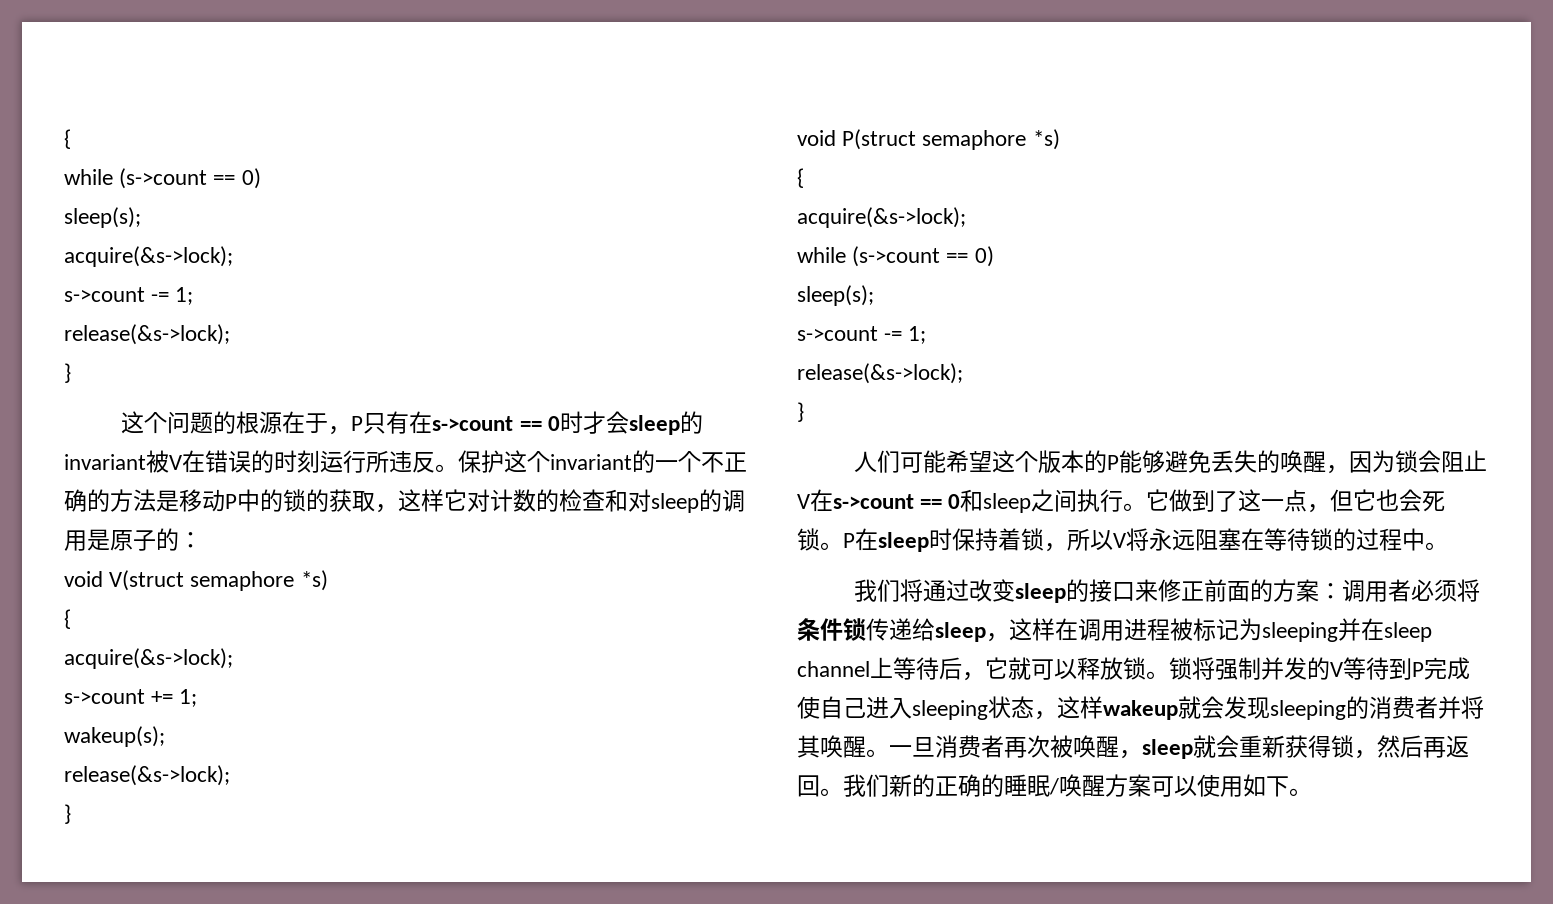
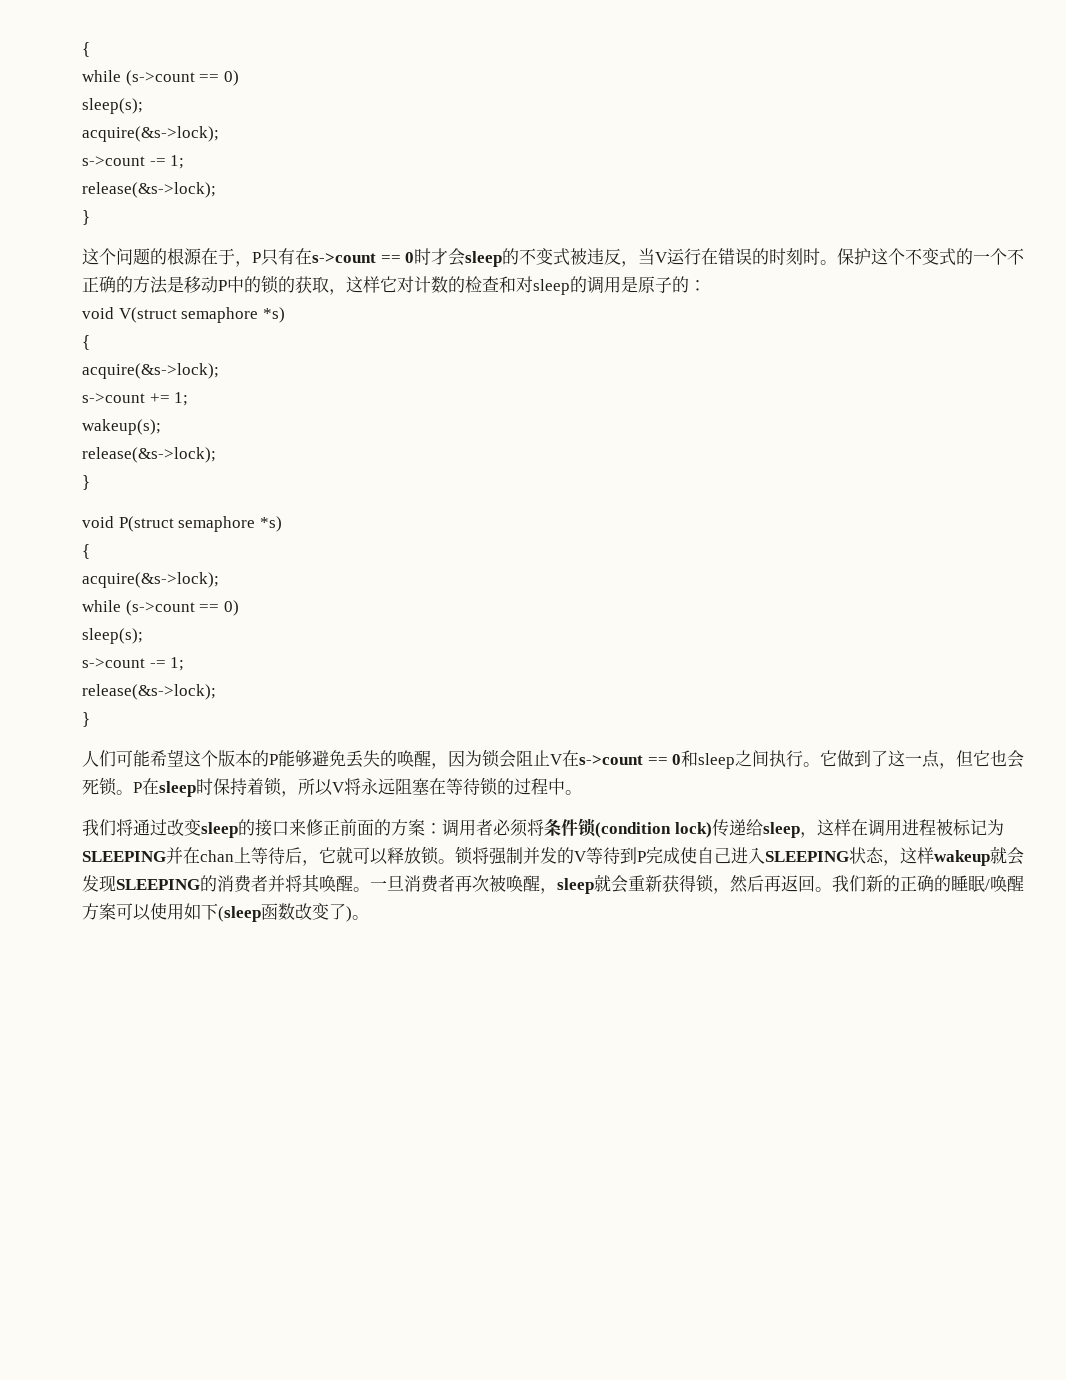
[64,450,182,473] invariant被V -> [519,248,702,267] 不变式被违反，当V运行
[320,450,435,473] 运行所违反 -> [803,248,821,265] 时
[550,454,632,470] invariant -> [905,248,957,266] 不变式
(866, 629) none -> [595,822,712,838] (condition lock)
[1262,618,1432,642] [797,661,870,677] sleeping并在sleep channel -> [82,847,234,864] SLEEPING并在chan
[912,700,988,720] sleeping -> [765,851,849,862] SLEEPING
[1270,700,1346,720] sleeping -> [116,879,200,890] SLEEPING
(1289, 786) none -> [218,903,352,922] (sleep函数改变了)

